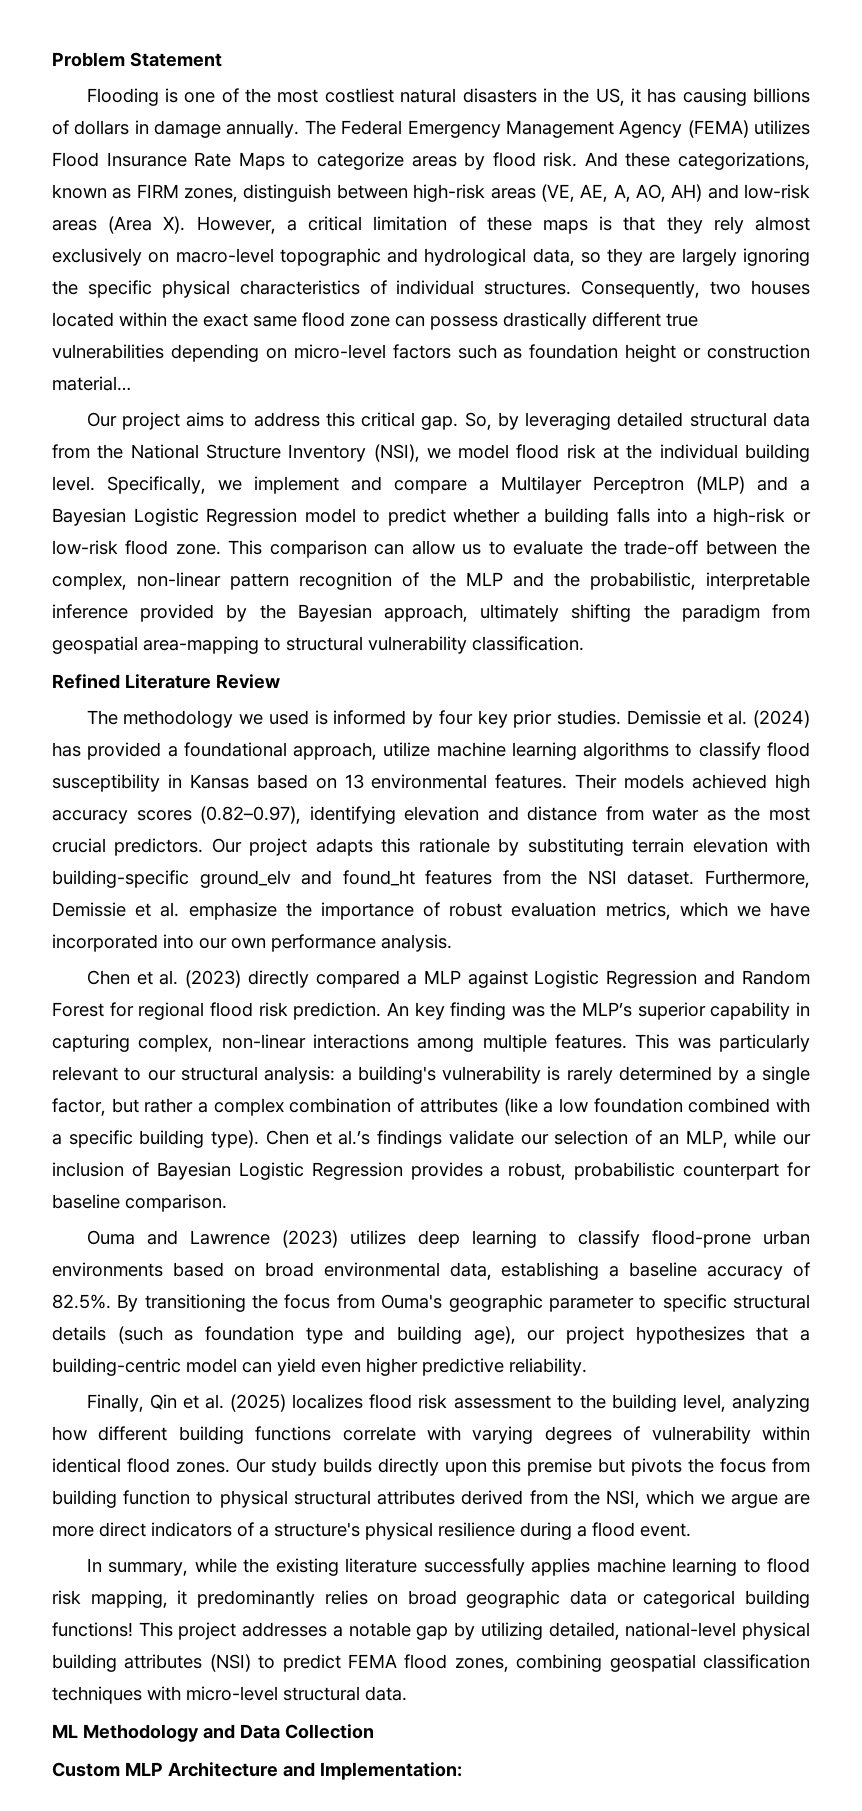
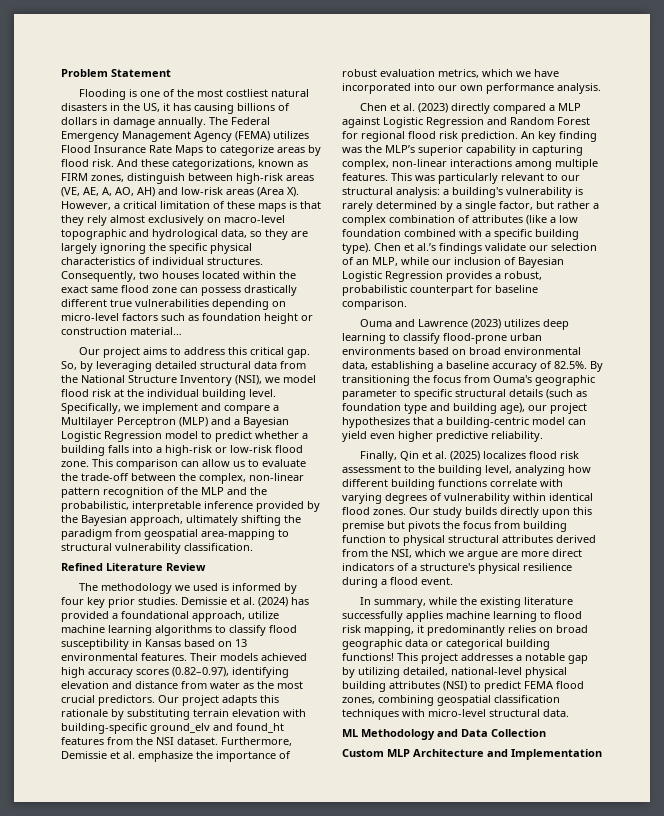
[320,1762,462,1780] Implementation: -> [511,749,602,760] Implementation

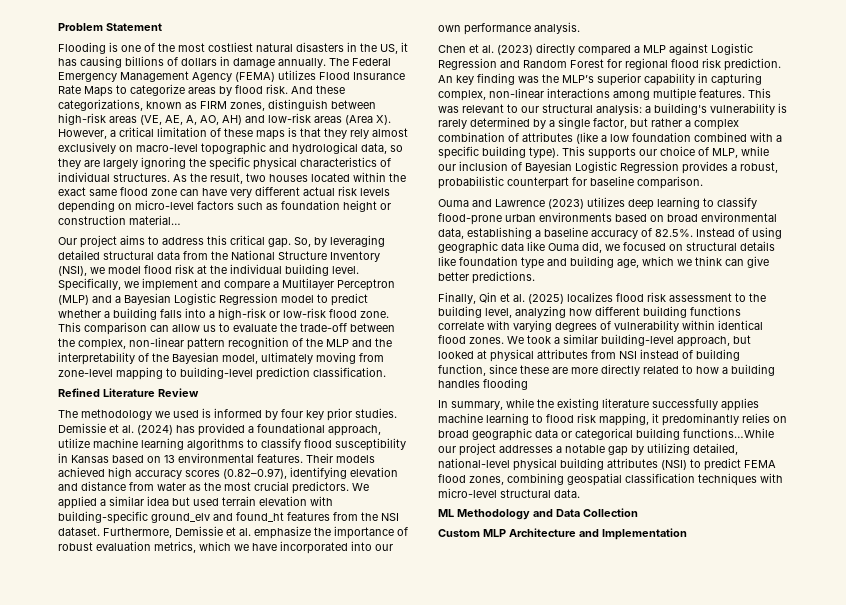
[61,271,136,282] Consequently, -> [173,173,243,184] As the result,
[201,285,297,296] [61,299,209,307] possess drastically different true vulnerabilities -> [202,186,390,198] have very different actual risk levels
[61,501,320,512] [61,515,301,526] [61,529,289,540] [61,543,181,554] probabilistic, interpretable inference provided by the Bayesian approach, ultimately shifting the paradigm from geospatial area-mapping to structural vulnerability -> [58,352,384,365] [58,367,310,380] interpretability of the Bayesian model, ultimately moving from zone-level mapping to building-level prediction
[158,695,279,706] [61,709,190,720] Our project adapts this rationale by substituting -> [352,483,369,491] [58,496,219,509] We applied a similar idea but used
[438,173,498,184] particularly -> (459, 109) none
[374,243,597,254] [342,257,369,265] Chen et al.’s findings validate our selection of an -> [562,146,709,159] This supports our choice of
[590,361,603,372] [342,375,595,386] [342,389,587,400] [342,403,587,414] [342,417,586,428] [342,431,543,442] By transitioning the focus from Ouma's geographic parameter to specific structural details (such as foundation type and building age), our project hypothesizes that a building-centric model can yield even higher predictive reliability. -> [696,227,782,239] [438,241,775,254] [438,256,769,269] [438,271,535,284] Instead of using geographic data like Ouma did, we focused on structural details like foundation type and building age, which we think can give better predictions.
[409,507,592,518] [342,521,567,532] [342,535,596,546] [342,549,582,560] [342,563,572,574] [342,577,453,588] Our study builds directly upon this premise but pivots the focus from building function to physical structural attributes derived from the NSI, which we argue are more direct indicators of a structure's physical resilience during a flood event. -> [507,334,751,347] [438,349,740,362] [438,364,775,376] [438,378,528,390] We took a similar building-level approach, but looked at physical attributes from NSI instead of building function, since these are more directly related to how a building handles flooding
[342,653,418,661] functions! This -> [683,428,774,438] [438,446,456,453] functions…While our

